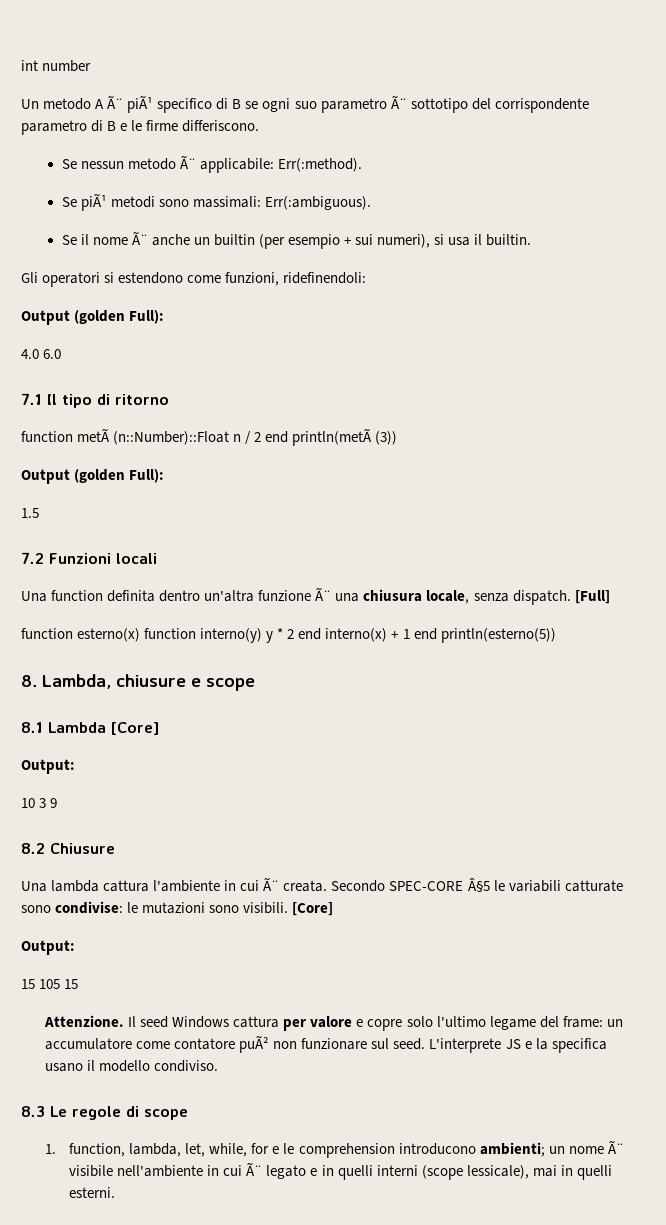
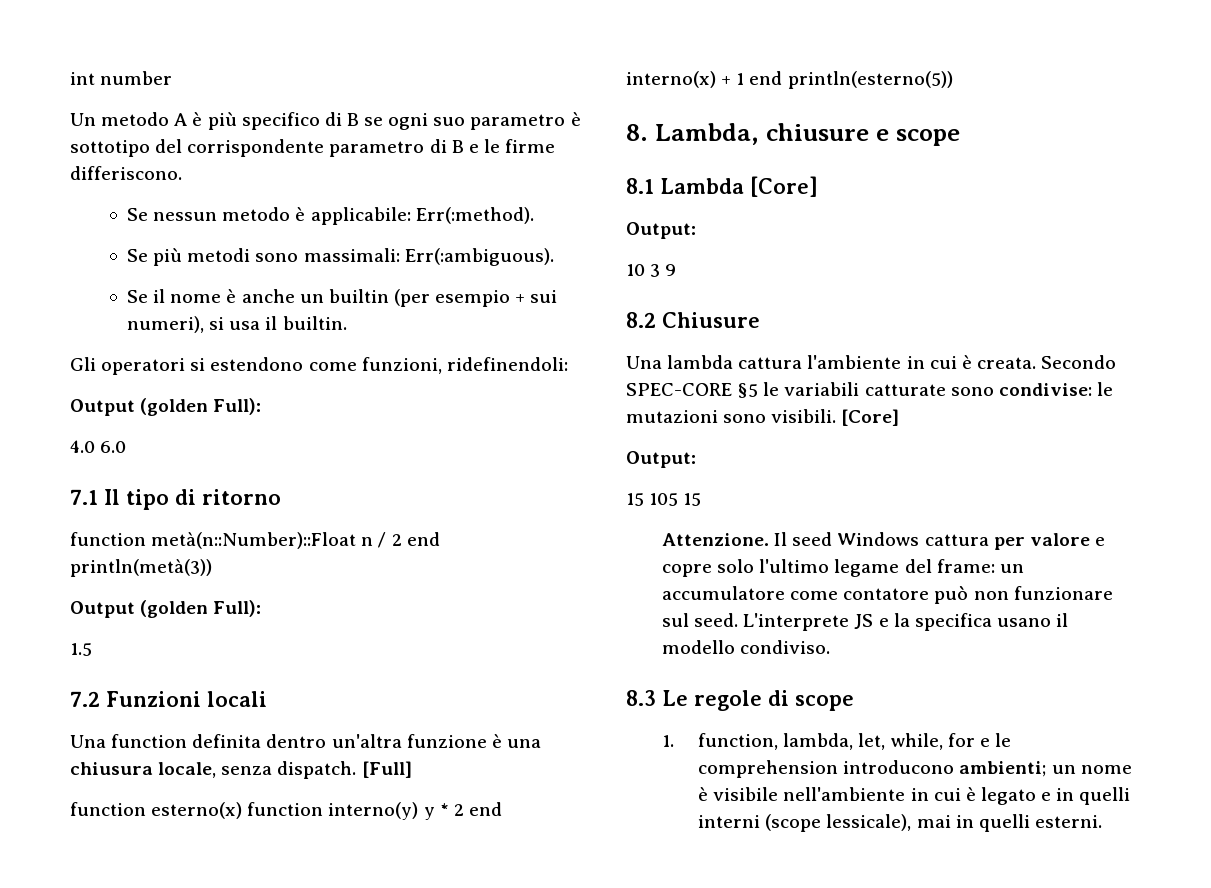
[107,96,154,113] Ã¨ piÃ¹ -> [192,112,237,130] è più
[390,96,407,109] Ã¨ -> [570,112,581,126] è
[179,156,196,169] Ã¨ -> [295,207,306,221] è
[80,194,107,211] piÃ¹ -> [153,248,183,266] più
[131,232,148,245] Ã¨ -> [226,289,237,303] è
[77,429,230,445] metÃ (n::Number)::Float -> [151,532,357,549] metà(n::Number)::Float
[292,429,398,446] println(metÃ (3)) -> [70,559,212,577] println(metà(3))
[315,588,332,601] Ã¨ -> [491,734,502,748] è
[263,878,280,891] Ã¨ -> [961,355,972,369] è
[467,878,490,892] Â§5 -> [737,383,759,398] §5
[239,1036,270,1053] puÃ² -> [934,585,969,604] può
[607,1141,624,1154] Ã¨ -> [698,787,709,801] è
[246,1163,263,1176] Ã¨ -> [965,787,976,801] è

